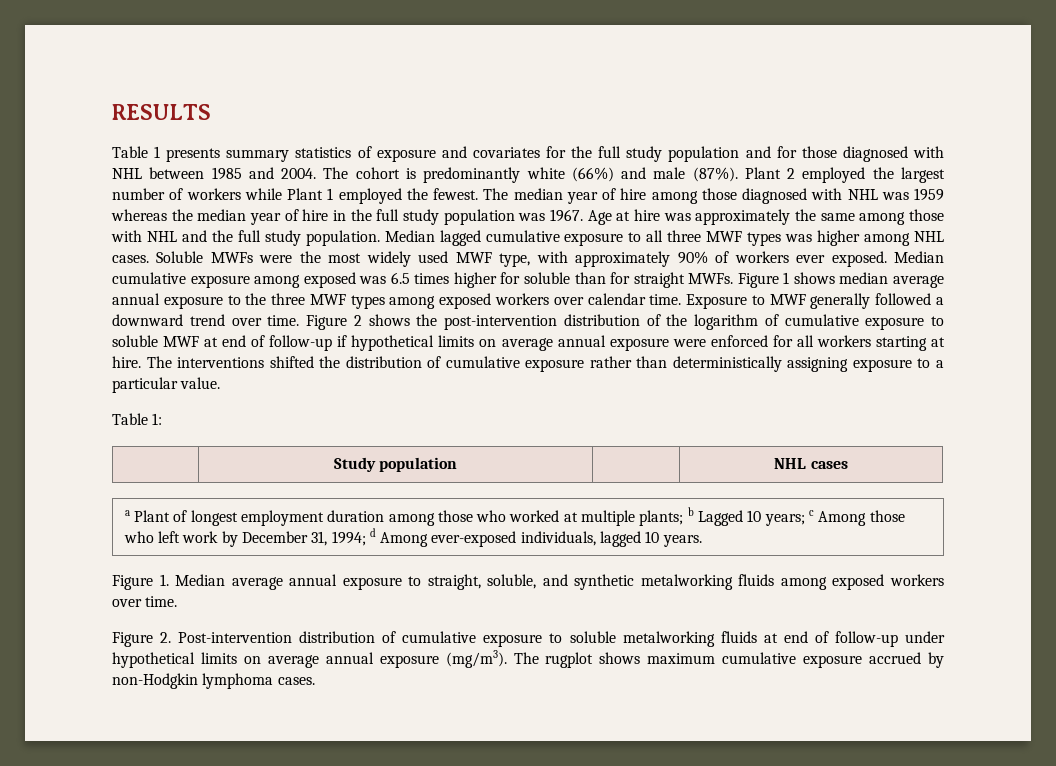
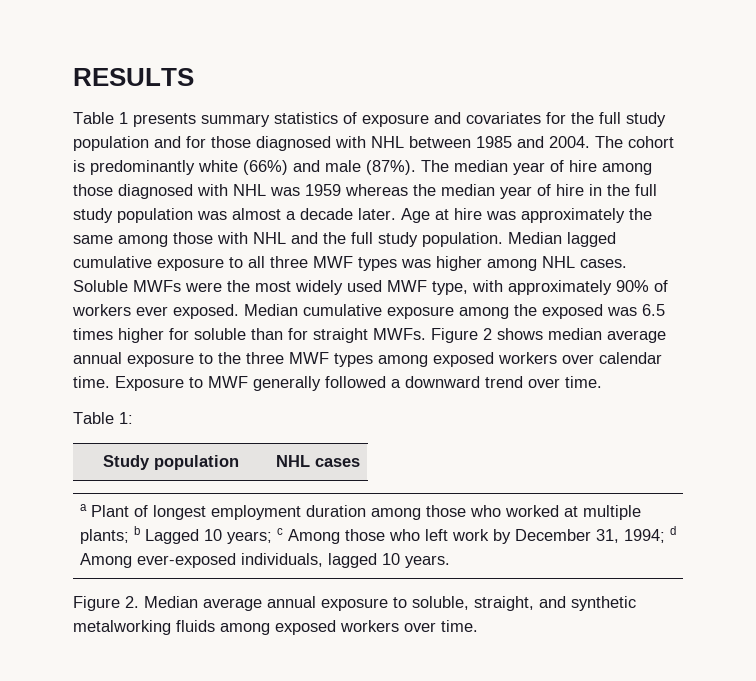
[744,167,946,183] [112,188,478,204] Plant 2 employed the largest number of workers while Plant 1 employed the fewest. -> (416, 167) none
[550,209,583,222] 1967. -> [232,208,396,220] almost a decade later.
(301, 281) none -> [514,304,537,316] the
[783,272,790,284] 1 -> [483,328,492,340] 2
[306,314,944,330] [112,335,946,351] [112,356,944,372] [112,377,221,393] Figure 2 shows the post-intervention distribution of the logarithm of cumulative exposure to soluble MWF at end of follow-up if hypothetical limits on average annual exposure were enforced for all workers starting at hire. The interventions shifted the distribution of cumulative exposure rather than deterministically assigning exposure to a particular value. -> (602, 382) none
[159,574,169,586] 1. -> [125,596,139,608] 2.
[427,574,537,590] straight, soluble, -> [412,596,534,611] soluble, straight,
[112,631,946,647] [112,650,945,668] [112,673,315,689] // Figure 2. Post-intervention distribution of cumulative exposure to soluble metalworking fluids at end of follow-up under hypothetical limits on average annual exposure (mg/m3). The rugplot shows maximum cumulative exposure accrued by non-Hodgkin lymphoma cases. -> (478, 626) none

